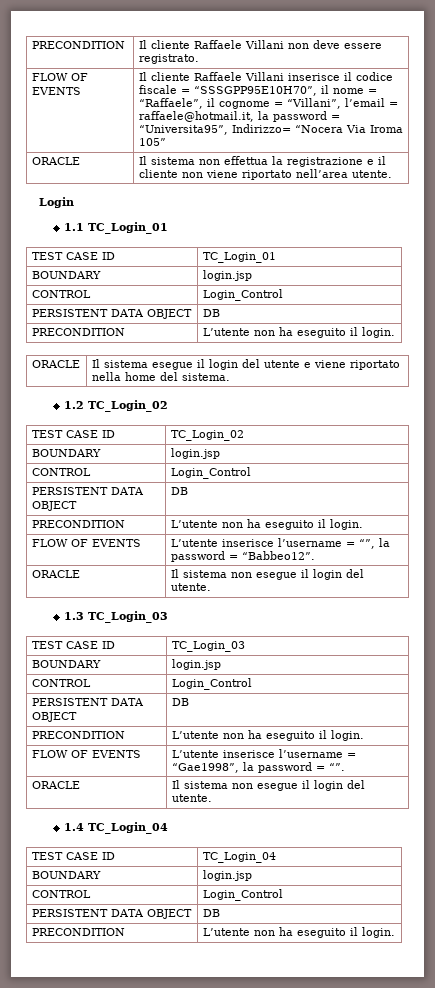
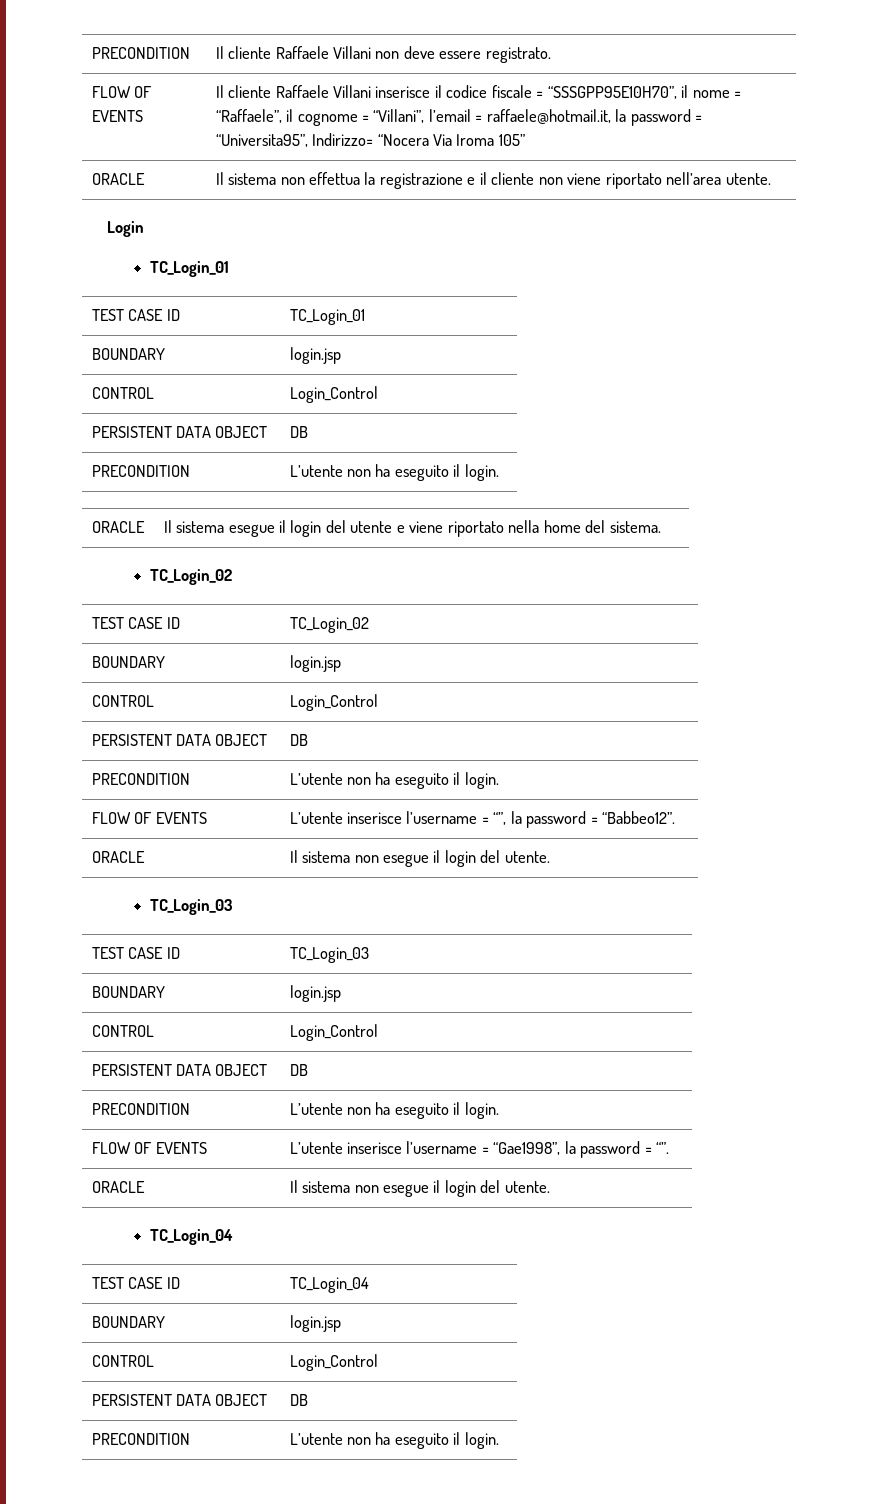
[64,223,85,231] 1.1 -> (145, 229) none
[64,401,85,409] 1.2 -> (661, 527) none
[64,612,85,620] 1.3 -> (550, 857) none
[64,823,85,831] 1.4 -> (550, 1187) none

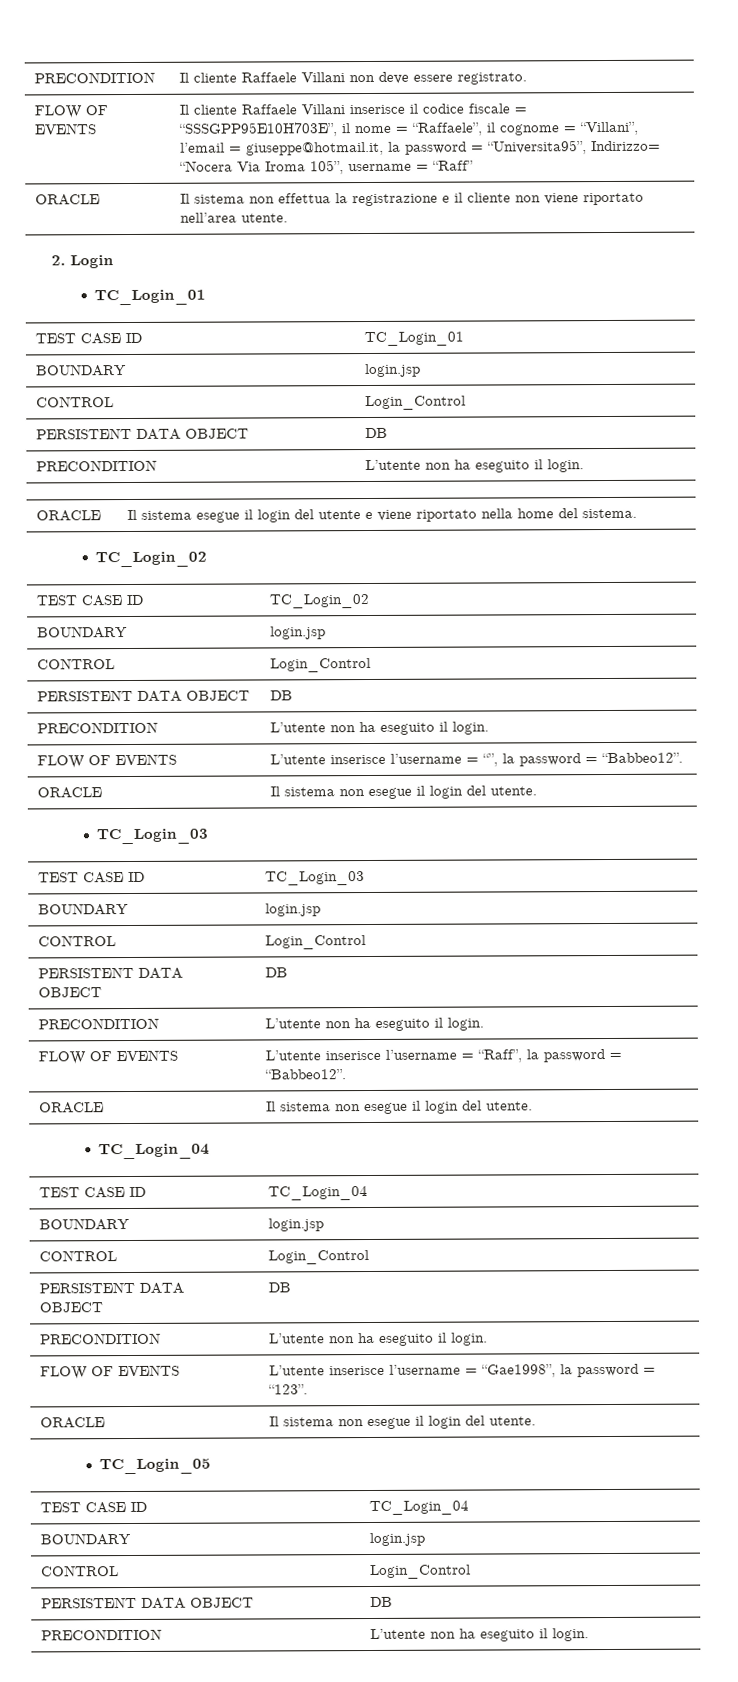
[547,85,677,99] “SSSGPP95E10H70”, -> [177,122,338,137] “SSSGPP95E10H703E”,
[486,109,611,124] raffaele@hotmail.it, -> [245,141,384,156] giuseppe@hotmail.it,
[498,133,525,146] 105” -> [309,160,474,175] 105”, username = “Raff”
(771, 179) none -> [51,255,67,266] 2.
[493,1141,670,1158] “Gae1998”, la password = “”. -> [476,1049,622,1063] [263,1069,346,1080] “Raff”, la password = “Babbeo12”.
(499, 1440) none -> [39,1364,180,1380] [268,1363,656,1378] [267,1384,308,1395] [39,1417,105,1429] [268,1415,536,1430] [99,1458,212,1475] [39,1501,147,1514] [368,1500,469,1516] [39,1533,131,1546] [368,1532,425,1547] [40,1565,119,1577] [369,1564,471,1580] [40,1596,254,1609] [369,1596,393,1608] [40,1628,162,1641] [369,1628,589,1642] // FLOW OF EVENTS | L’utente inserisce l’username = “Gae1998”, la password = “123”. // ORACLE | Il sistema non esegue il login del utente. // TC_Login_05 // TEST CASE ID | TC_Login_04 // BOUNDARY | login.jsp // CONTROL | Login_Control // PERSISTENT DATA OBJECT | DB // PRECONDITION | L’utente non ha eseguito il login.

